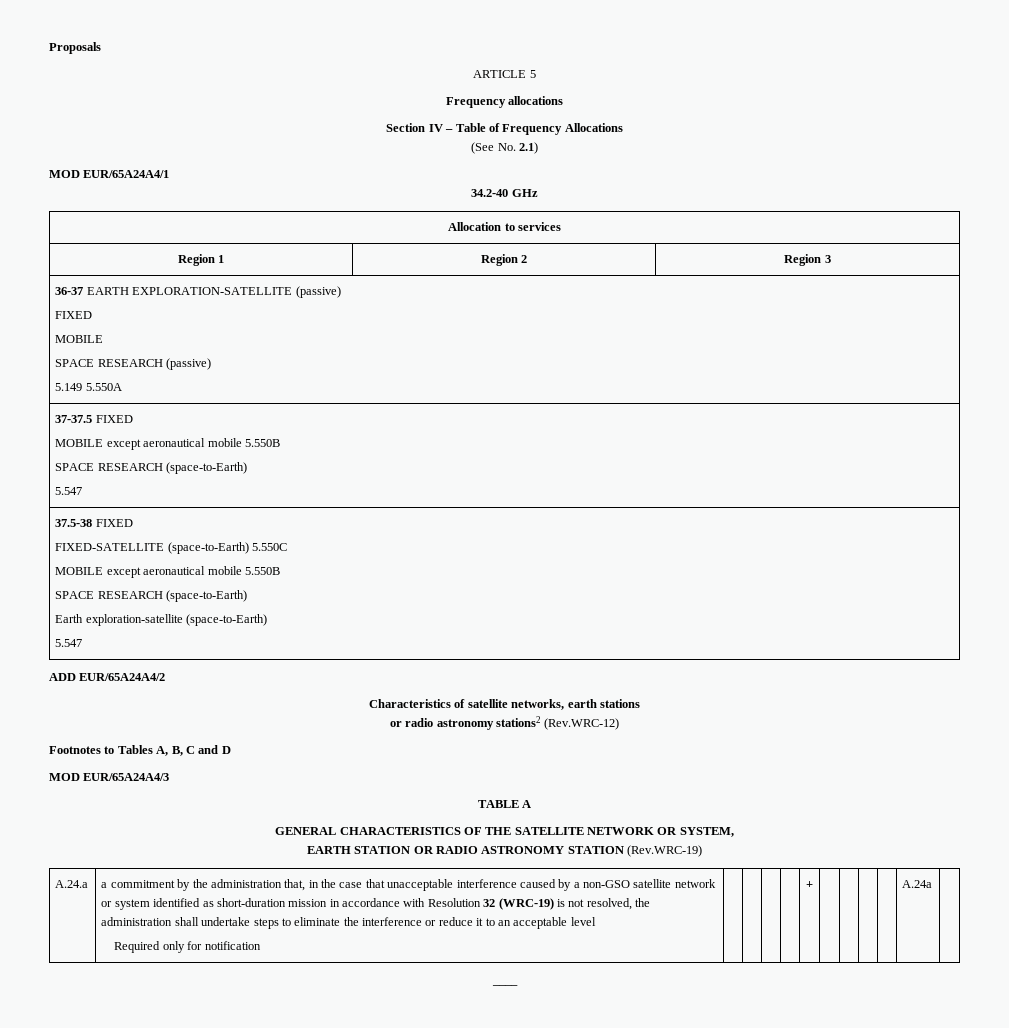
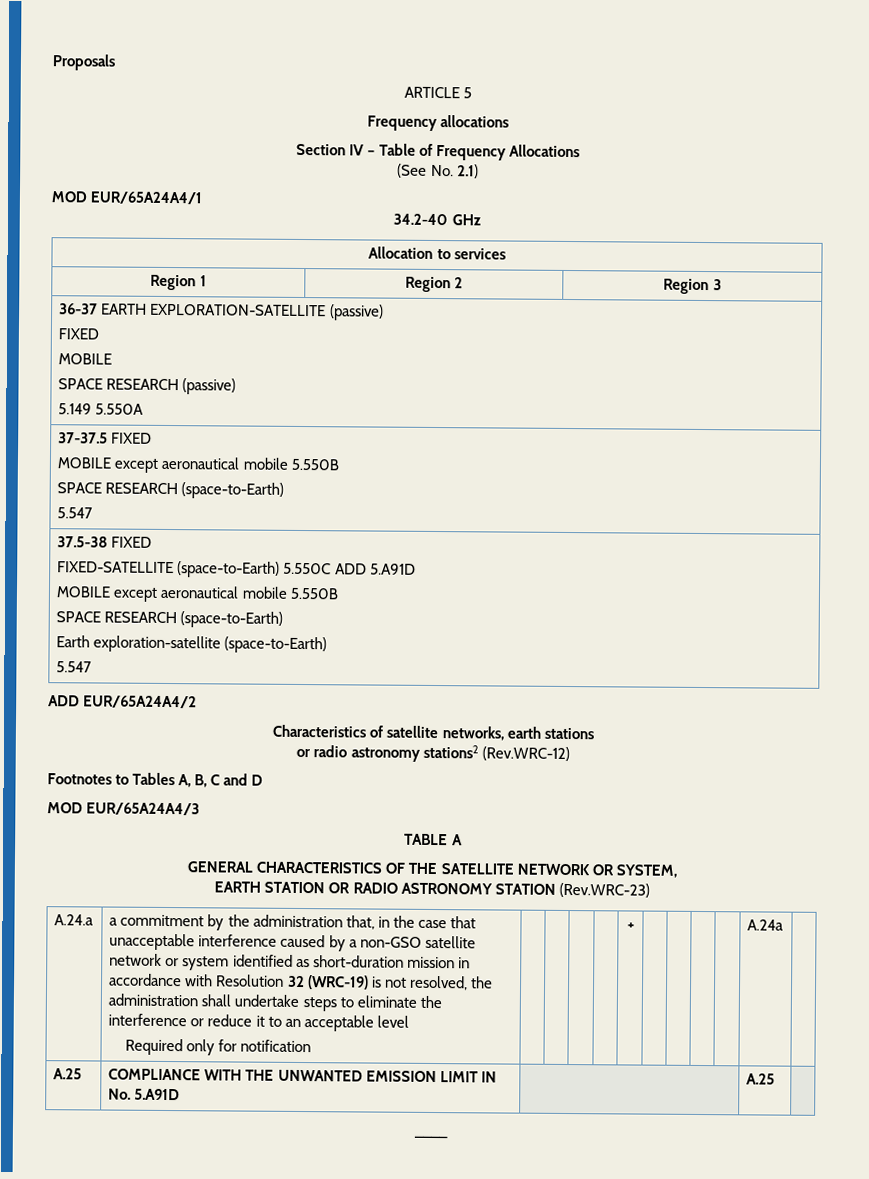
(288, 547) none -> [334,563,416,575] ADD 5.A91D
[627,845,703,857] (Rev.WRC-19) -> [558,882,650,898] (Rev.WRC-23)
(933, 884) none -> [53,1068,83,1080] [108,1068,497,1083] [108,1088,181,1101] [746,1073,776,1085] // A.25 | COMPLIANCE WITH THE UNWANTED EMISSION LIMIT IN No. 5.A91D | | A.25 |

